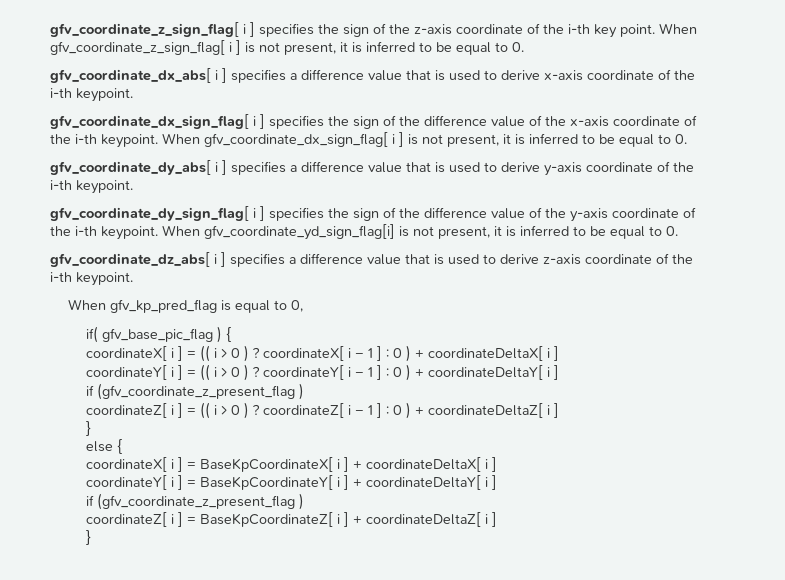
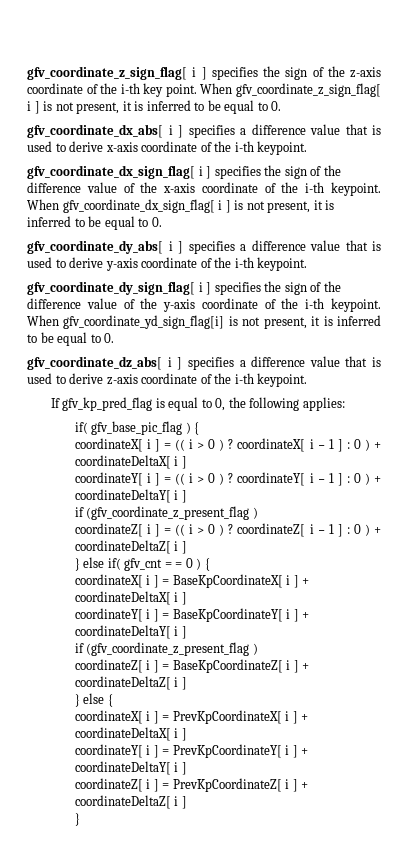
[68,299,107,310] When -> [50,398,60,408] If
(304, 306) none -> [228,397,345,411] the following applies:
[86,441,114,452] // else -> [83,557,202,571] else if( gfv_cnt = = 0 )
(498, 519) none -> [74,693,113,707] [74,710,309,724] [74,727,187,741] [74,744,309,758] [74,761,187,775] [74,778,309,792] [74,795,187,809] // } else { // coordinateX[ i ] = PrevKpCoordinateX[ i ] + coordinateDeltaX[ i ] // coordinateY[ i ] = PrevKpCoordinateY[ i ] + coordinateDeltaY[ i ] // coordinateZ[ i ] = PrevKpCoordinateZ[ i ] + coordinateDeltaZ[ i ]

